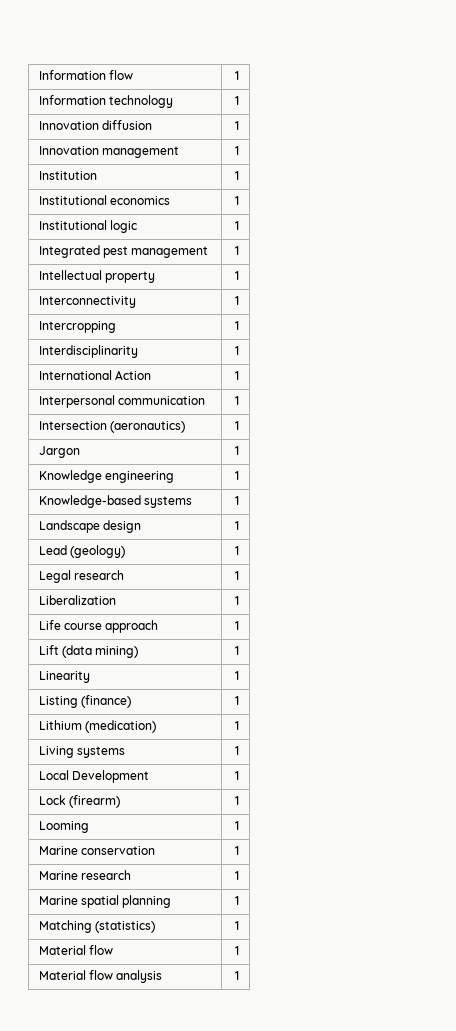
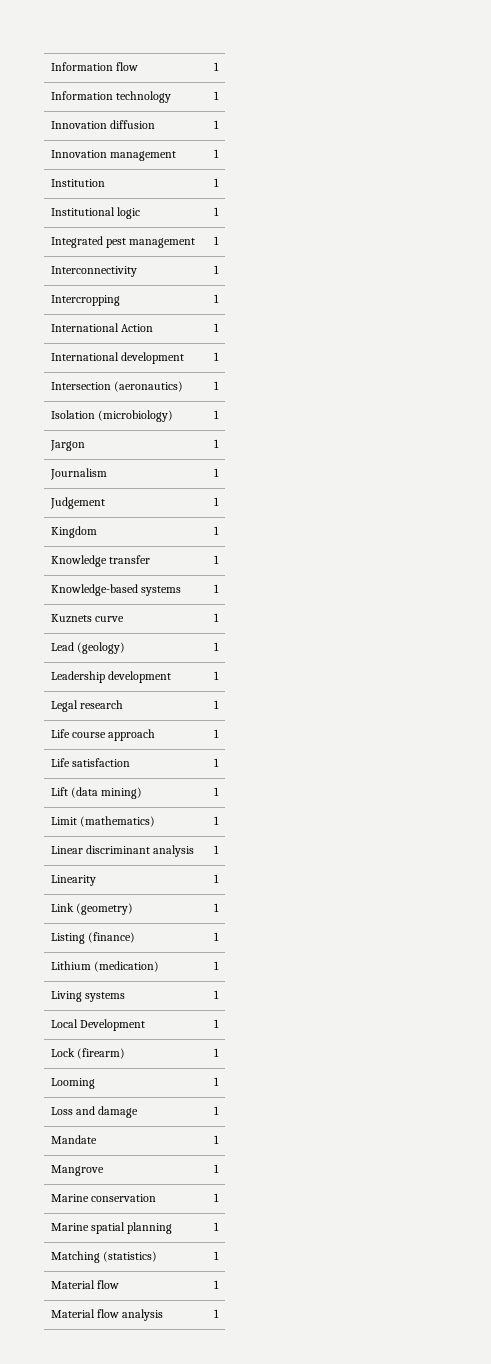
[38,195,170,205] [235,196,240,205] // Institutional economics | 1 -> (220, 182) none
[38,270,155,283] [235,271,240,280] // Intellectual property | 1 -> (220, 240) none
[38,345,138,358] [235,346,240,355] // Interdisciplinarity | 1 -> (220, 298) none
[38,395,205,408] Interpersonal communication -> [50,352,185,364] International development
(240, 425) none -> [50,410,174,422] [214,410,220,419] // Isolation (microbiology) | 1
(240, 450) none -> [49,468,107,480] [214,468,220,477] [49,497,105,509] [214,497,220,506] [50,526,97,538] [214,526,220,535] // Journalism | 1 // Judgement | 1 // Kingdom | 1
[104,471,174,483] engineering -> [109,555,151,564] transfer
[38,520,141,533] Landscape design -> [50,614,125,623] Kuznets curve
[38,570,124,583] [235,571,240,580] [38,595,116,605] Legal research | 1 // Liberalization -> [50,671,172,683] [214,671,220,680] [50,700,124,712] Leadership development | 1 // Legal research
(240, 625) none -> [50,758,131,767] [214,758,220,767] // Life satisfaction | 1
(240, 650) none -> [50,816,156,827] [214,816,220,825] [50,845,195,857] [214,845,220,854] // Limit (mathematics) | 1 // Linear discriminant analysis | 1
(240, 675) none -> [50,903,134,915] [214,903,220,912] // Link (geometry) | 1
[38,846,155,855] [235,846,240,855] [38,870,131,880] Marine conservation | 1 // Marine research -> [50,1106,139,1118] [214,1106,220,1115] [50,1135,97,1144] [214,1135,220,1144] [50,1165,104,1176] [214,1164,220,1173] [50,1194,157,1202] Loss and damage | 1 // Mandate | 1 // Mangrove | 1 // Marine conservation

